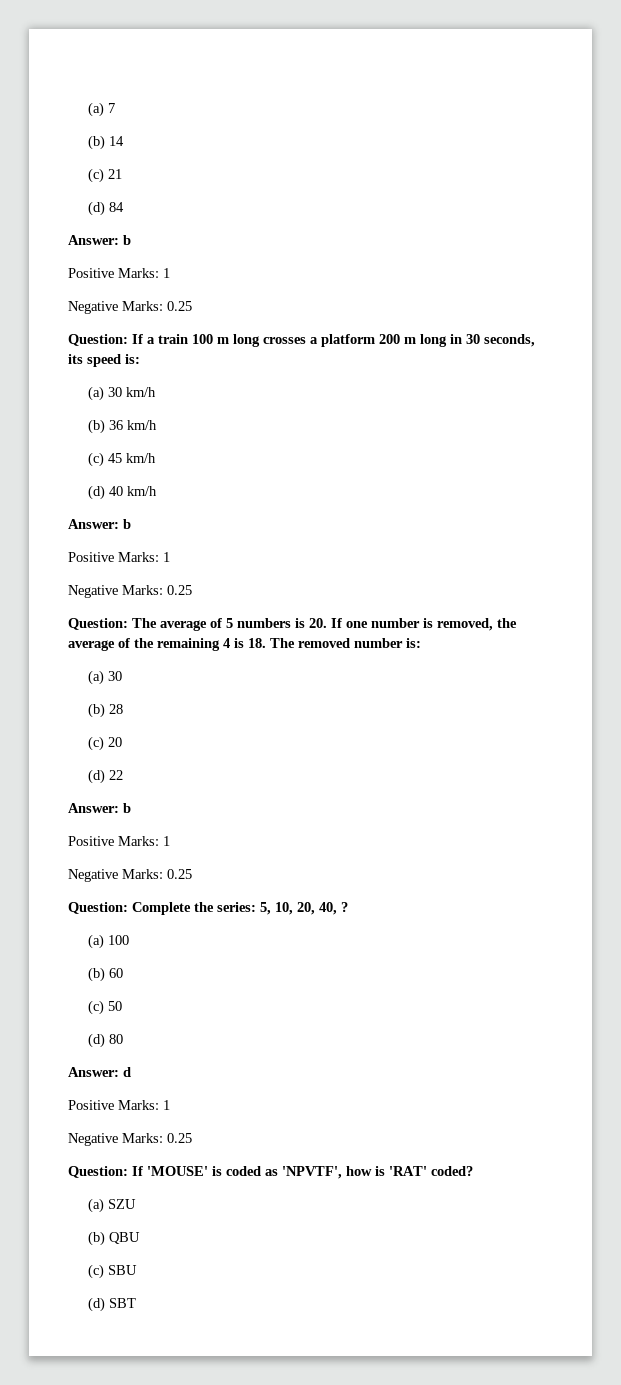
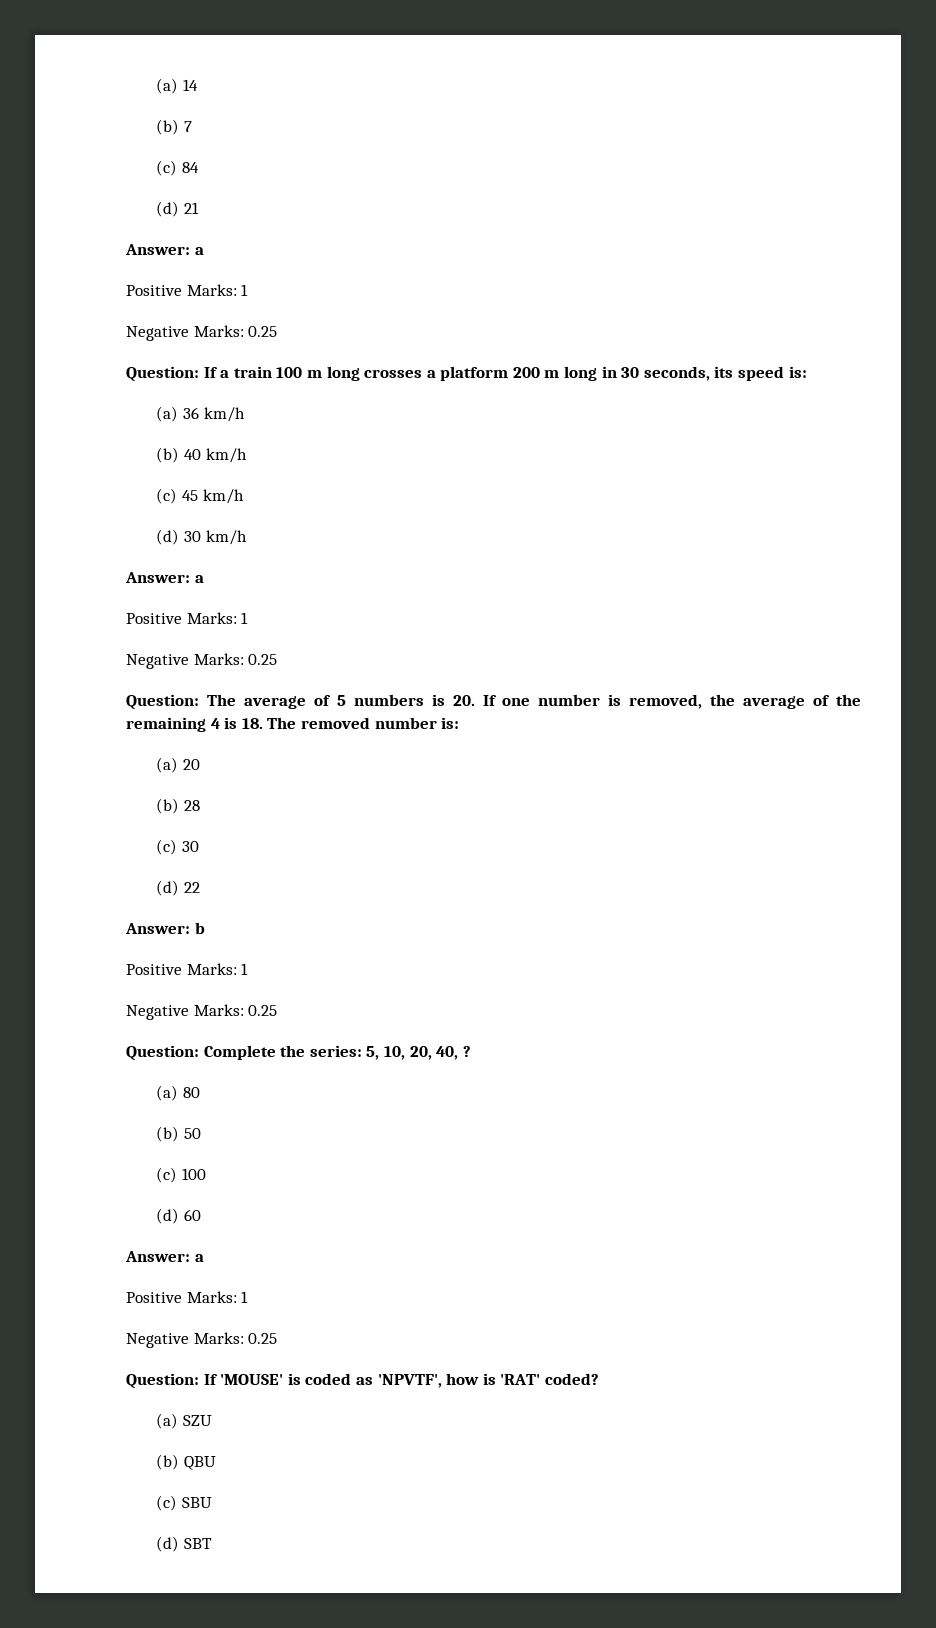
[87,102,104,117] (a) -> [156,78,199,94] [156,119,180,135] (a) 14 // (b)
[87,135,124,150] [87,168,104,183] (b) 14 // (c) -> [156,160,200,176] [156,201,180,217] (c) 84 // (d)
[87,201,124,216] [68,235,131,245] // (d) 84 // Answer: b -> [125,244,204,255] // Answer: a
[107,387,122,397] 30 -> [183,407,200,419] 36
[108,420,123,430] 36 -> [184,449,202,460] 40
[108,486,123,496] 40 -> [184,531,202,542] 30
[123,519,131,529] b -> [194,575,204,583] a
[107,671,122,681] 30 -> [183,759,201,770] 20
[107,737,122,747] 20 -> [182,841,200,852] 30
(104, 941) none -> [183,1087,201,1098] [156,1126,202,1142] [156,1167,178,1183] 80 // (b) 50 // (c)
[87,967,105,982] (b) -> [156,1208,180,1224] (d)
[87,1000,122,1015] [87,1033,123,1048] [68,1067,131,1077] // (c) 50 // (d) 80 // Answer: d -> [125,1251,204,1262] // Answer: a

